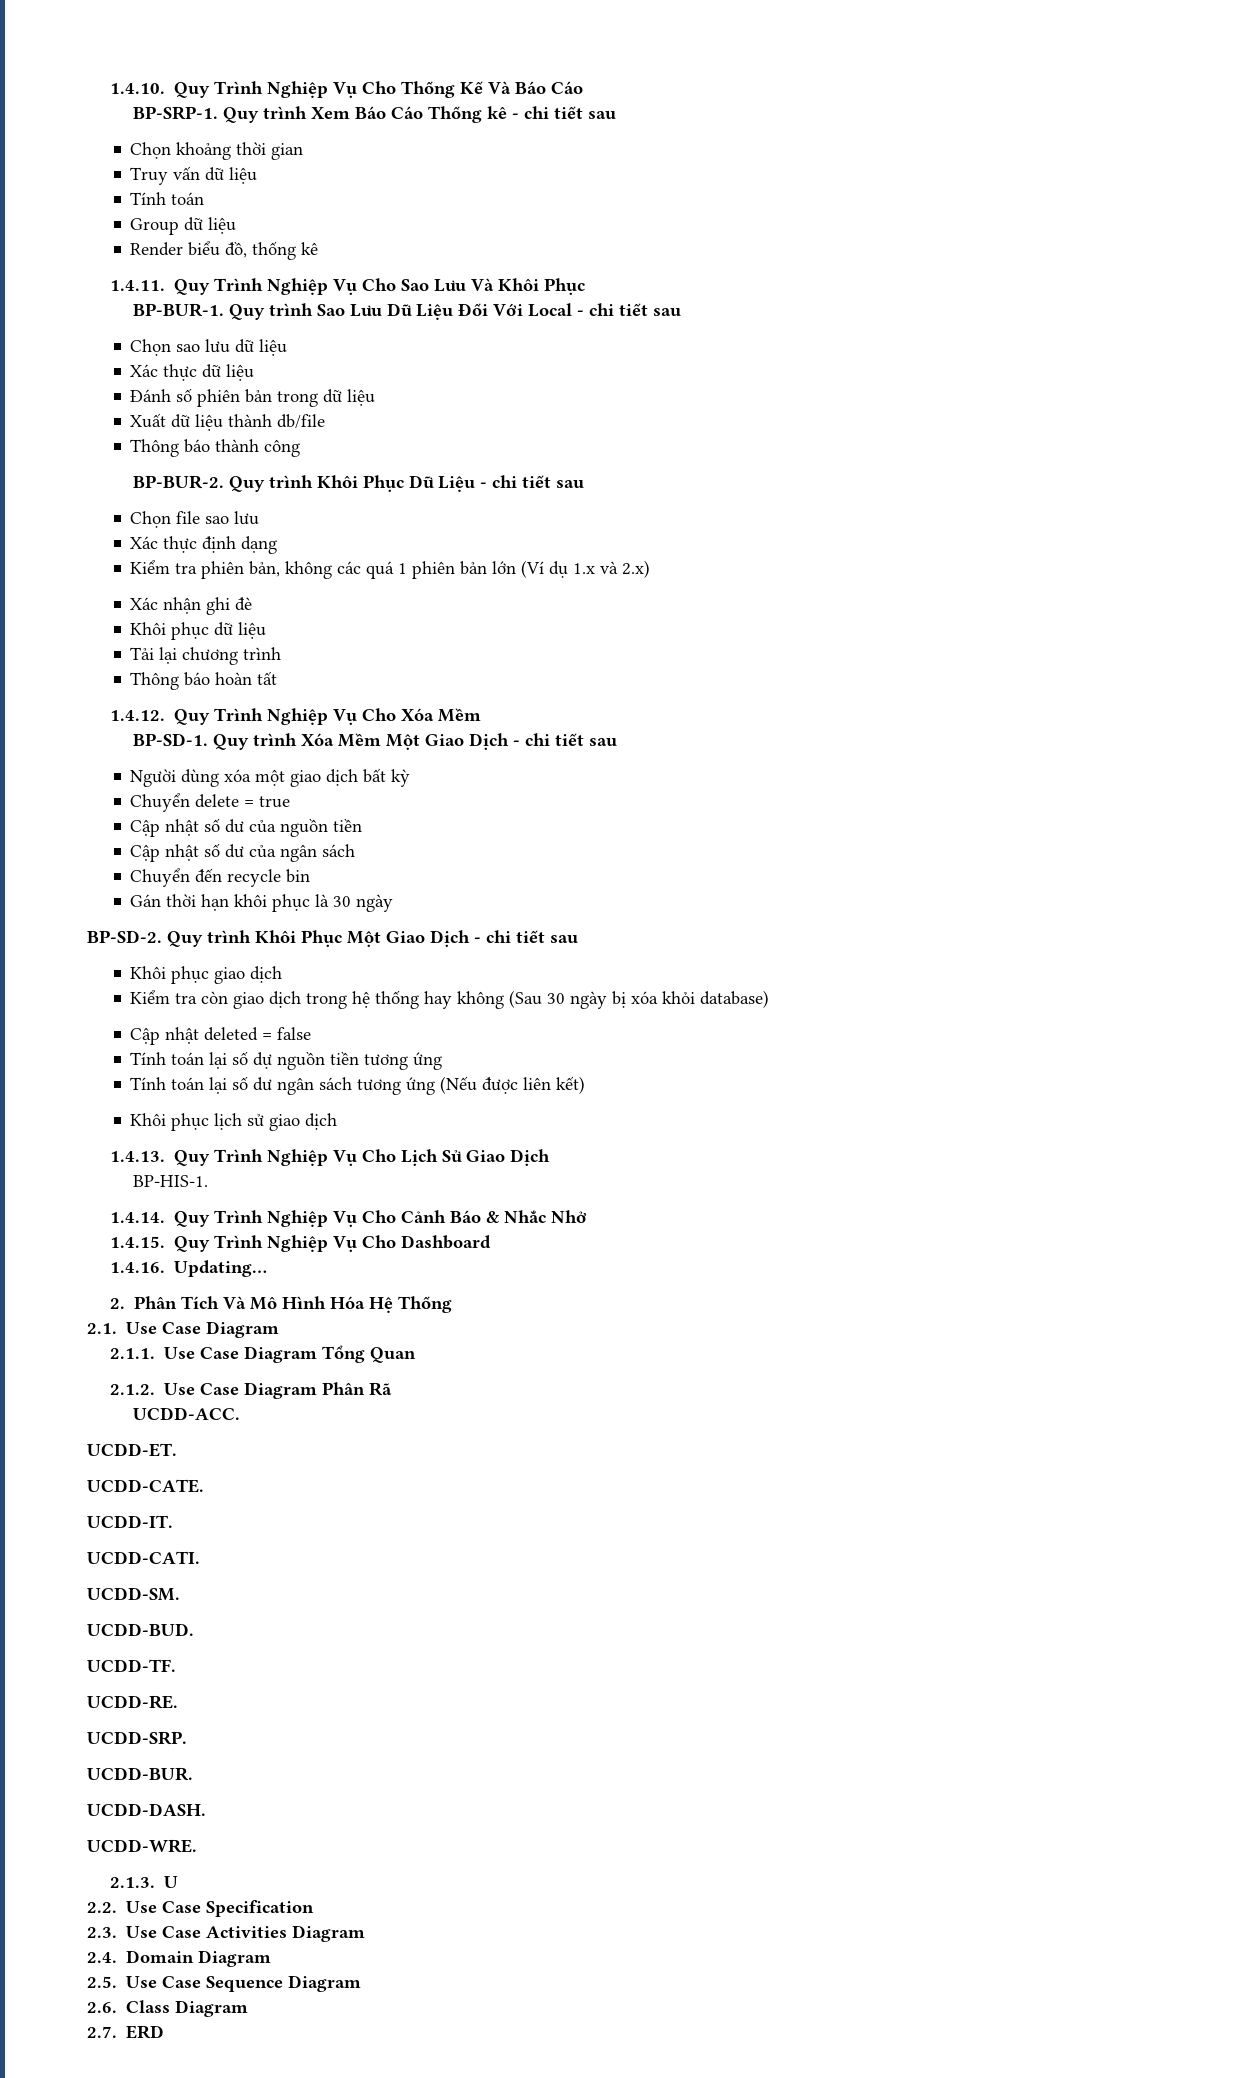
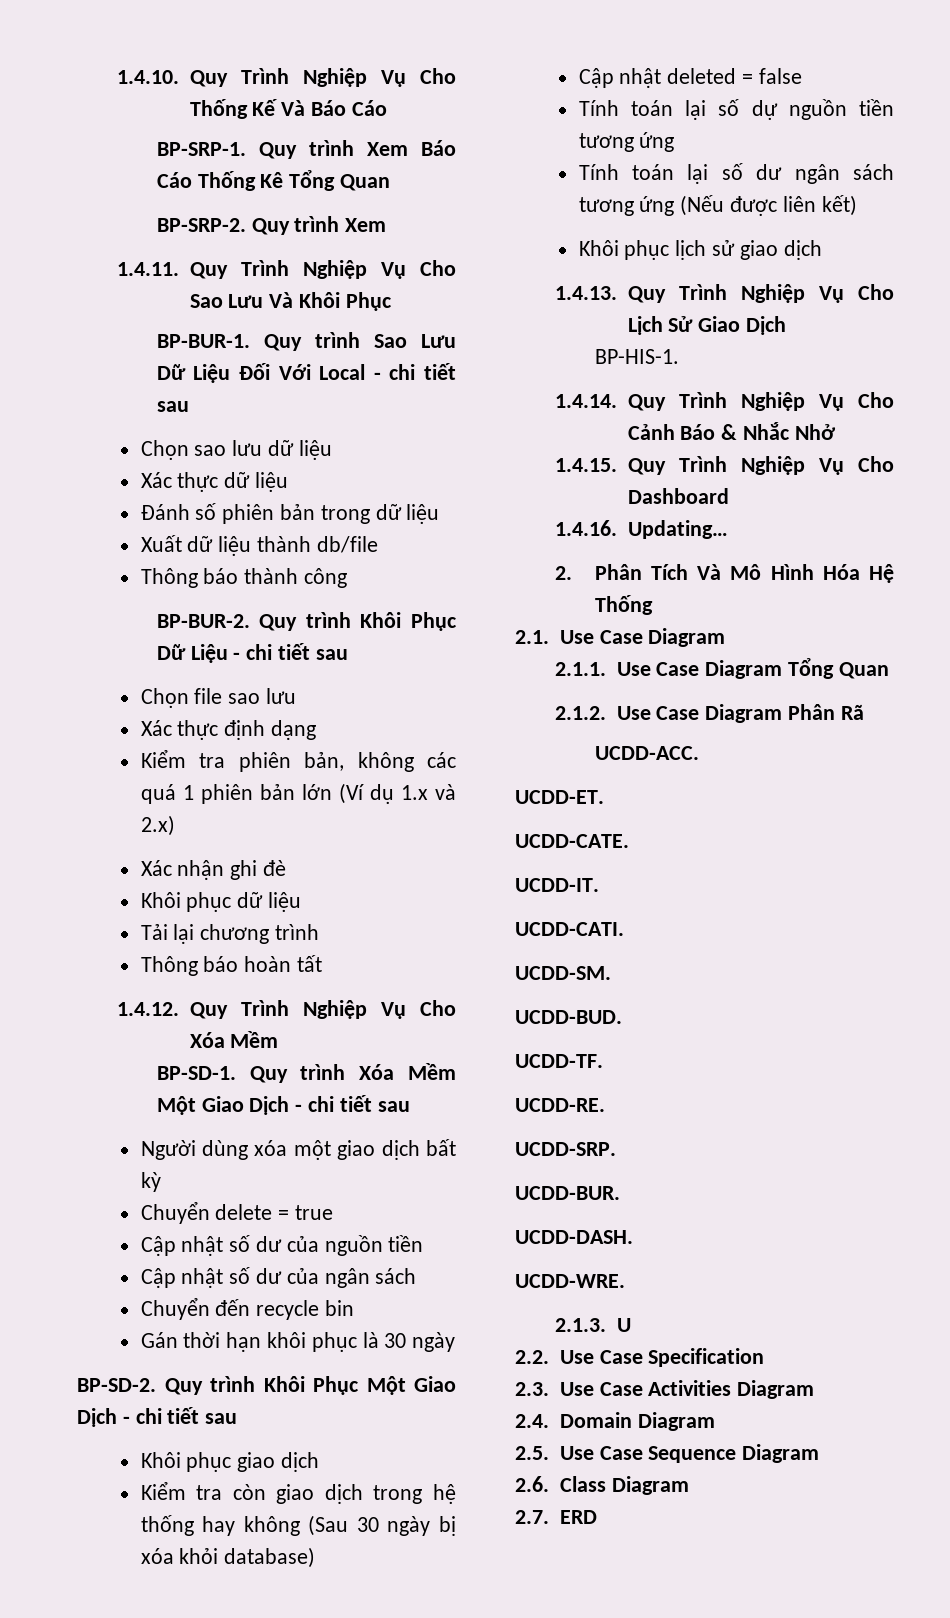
[486,106,616,120] [130,142,304,160] [130,166,258,185] [130,192,205,205] [130,217,237,235] [130,241,319,260] kê - chi tiết sau // Chọn khoảng thời gian // Truy vấn dữ liệu // Tính toán // Group dữ liệu // Render biểu đồ, thống kê -> [260,170,390,191] [156,216,387,235] Kê Tổng Quan // BP-SRP-2. Quy trình Xem

